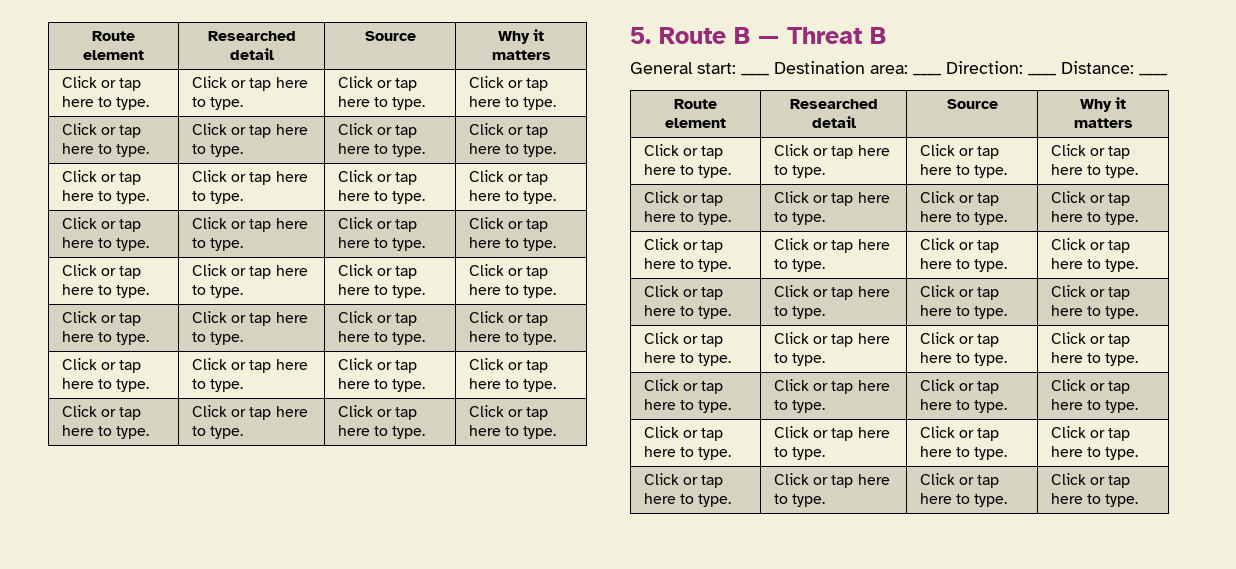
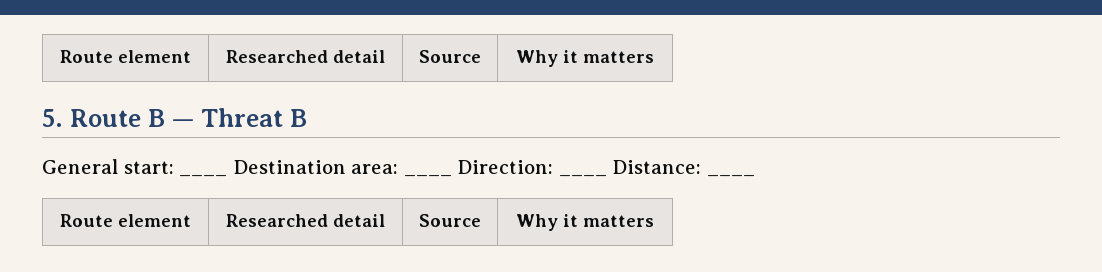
[92,31,135,41] [83,50,144,60] [207,31,296,41] [229,48,274,60] [364,31,416,41] [497,29,545,44] [491,50,551,60] [61,76,142,91] [61,96,150,110] [191,76,308,91] [191,97,244,110] [337,76,418,91] [337,96,426,110] [468,76,549,91] [468,96,557,110] [61,123,142,138] [61,143,150,157] [191,123,308,138] [191,144,244,157] [337,123,418,138] [337,143,426,157] [468,123,549,138] [468,143,557,157] [61,170,142,185] [61,190,150,204] [191,170,308,185] [191,191,244,204] [337,170,418,185] [337,190,426,204] [468,170,549,185] [468,190,557,204] [61,217,142,232] [61,237,150,251] [191,217,308,232] [191,238,244,251] [337,217,418,232] [337,237,426,251] [468,217,549,232] [468,237,557,251] [61,264,142,279] [61,284,150,298] [191,264,308,279] [191,285,244,298] [337,264,418,279] [337,284,426,298] [468,264,549,279] [468,284,557,298] [61,311,142,326] [61,331,150,345] [191,311,308,326] [191,332,244,345] [337,311,418,326] [337,331,426,345] [468,311,549,326] [468,331,557,345] [61,358,142,373] [61,378,150,392] [191,358,308,373] [191,379,244,392] [337,358,418,373] [337,378,426,392] [468,358,549,373] [468,378,557,392] [61,405,142,420] [61,425,150,439] [191,405,308,420] [191,426,244,439] [337,405,418,420] [337,425,426,439] [468,405,549,420] [468,425,557,439] Route element | Researched detail | Source | Why it matters // Click or tap here to type. | Click or tap here to type. | Click or tap here to type. | Click or tap here to type. // Click or tap here to type. | Click or tap here to type. | Click or tap here to type. | Click or tap here to type. // Click or tap here to type. | Click or tap here to type. | Click or tap here to type. | Click or tap here to type. // Click or tap here to type. | Click or tap here to type. | Click or tap here to type. | Click or tap here to type. // Click or tap here to type. | Click or tap here to type. | Click or tap here to type. | Click or tap here to type. // Click or tap here to type. | Click or tap here to type. | Click or tap here to type. | Click or tap here to type. // Click or tap here to type. | Click or tap here to type. | Click or tap here to type. | Click or tap here to type. // Click or tap here to type. | Click or tap here to type. | Click or tap here to type. | Click or tap here to type. -> [60,50,191,63] [226,50,385,63] [419,50,481,63] [516,50,654,67] Route element | Researched detail | Source | Why it matters
[643,144,724,159] [643,164,732,178] [773,144,890,159] [773,165,826,178] [919,144,1000,159] [919,164,1008,178] [1050,144,1131,159] [1050,164,1139,178] [643,191,724,206] [643,211,732,225] [773,191,890,206] [773,212,826,225] [919,191,1000,206] [919,211,1008,225] [1050,191,1131,206] [1050,211,1139,225] [643,238,724,253] [643,258,732,272] [773,238,890,253] [773,259,826,272] [919,238,1000,253] [919,258,1008,272] [1050,238,1131,253] [1050,258,1139,272] [643,285,724,300] [643,305,732,319] [773,285,890,300] [773,306,826,319] [919,285,1000,300] [919,305,1008,319] [1050,285,1131,300] [1050,305,1139,319] [643,332,724,347] [643,352,732,366] [773,332,890,347] [773,353,826,366] [919,332,1000,347] [919,352,1008,366] [1050,332,1131,347] [1050,352,1139,366] [643,379,724,394] [643,399,732,413] [773,379,890,394] [773,400,826,413] [919,379,1000,394] [919,399,1008,413] [1050,379,1131,394] [1050,399,1139,413] [643,426,724,441] [643,446,732,460] [773,426,890,441] [773,447,826,460] [919,426,1000,441] [919,446,1008,460] [1050,426,1131,441] [1050,446,1139,460] [643,473,724,488] [643,493,732,507] [773,473,890,488] [773,494,826,507] [919,473,1000,488] [919,493,1008,507] [1050,473,1131,488] [1050,493,1139,507] // Click or tap here to type. | Click or tap here to type. | Click or tap here to type. | Click or tap here to type. // Click or tap here to type. | Click or tap here to type. | Click or tap here to type. | Click or tap here to type. // Click or tap here to type. | Click or tap here to type. | Click or tap here to type. | Click or tap here to type. // Click or tap here to type. | Click or tap here to type. | Click or tap here to type. | Click or tap here to type. // Click or tap here to type. | Click or tap here to type. | Click or tap here to type. | Click or tap here to type. // Click or tap here to type. | Click or tap here to type. | Click or tap here to type. | Click or tap here to type. // Click or tap here to type. | Click or tap here to type. | Click or tap here to type. | Click or tap here to type. // Click or tap here to type. | Click or tap here to type. | Click or tap here to type. | Click or tap here to type. -> (654, 221) none

